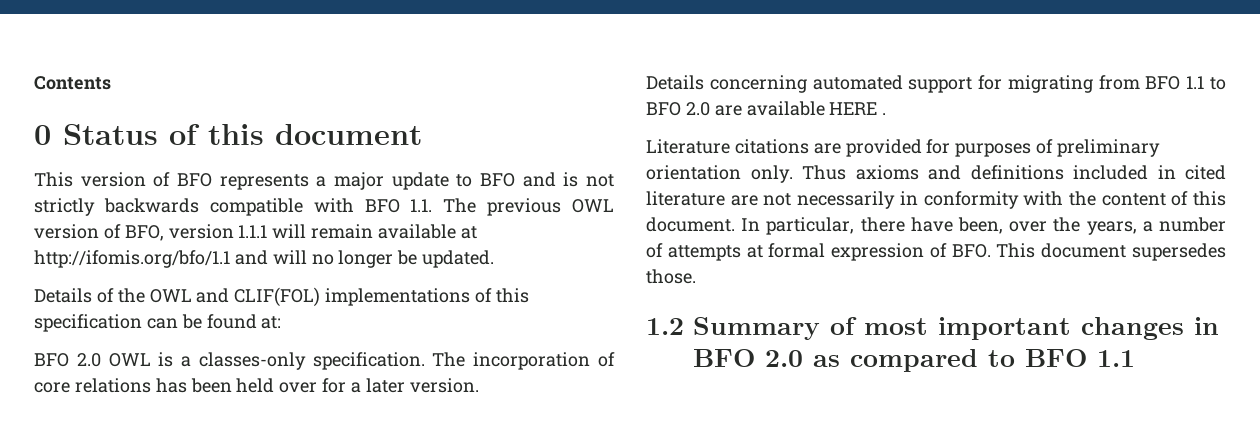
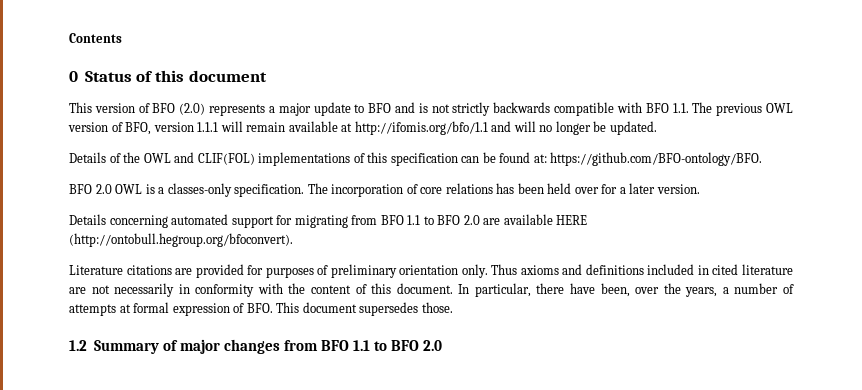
(213, 180) none -> [179,103,206,115] (2.0)
(282, 322) none -> [550,152,763,166] https://github.com/BFO-ontology/BFO.
[882,113,887,115] . -> [69,233,293,247] (http://ontobull.hegroup.org/bfoconvert).
[864,317,1219,340] [693,349,1135,372] most important changes in BFO 2.0 as compared to BFO 1.1 -> [179,339,442,354] major changes from BFO 1.1 to BFO 2.0

